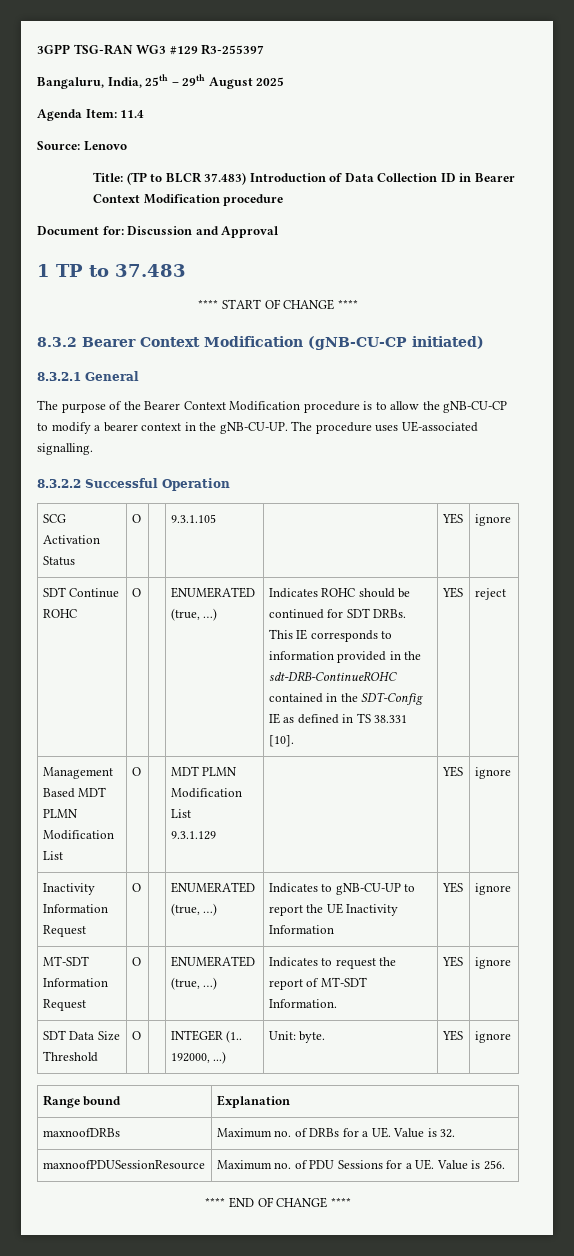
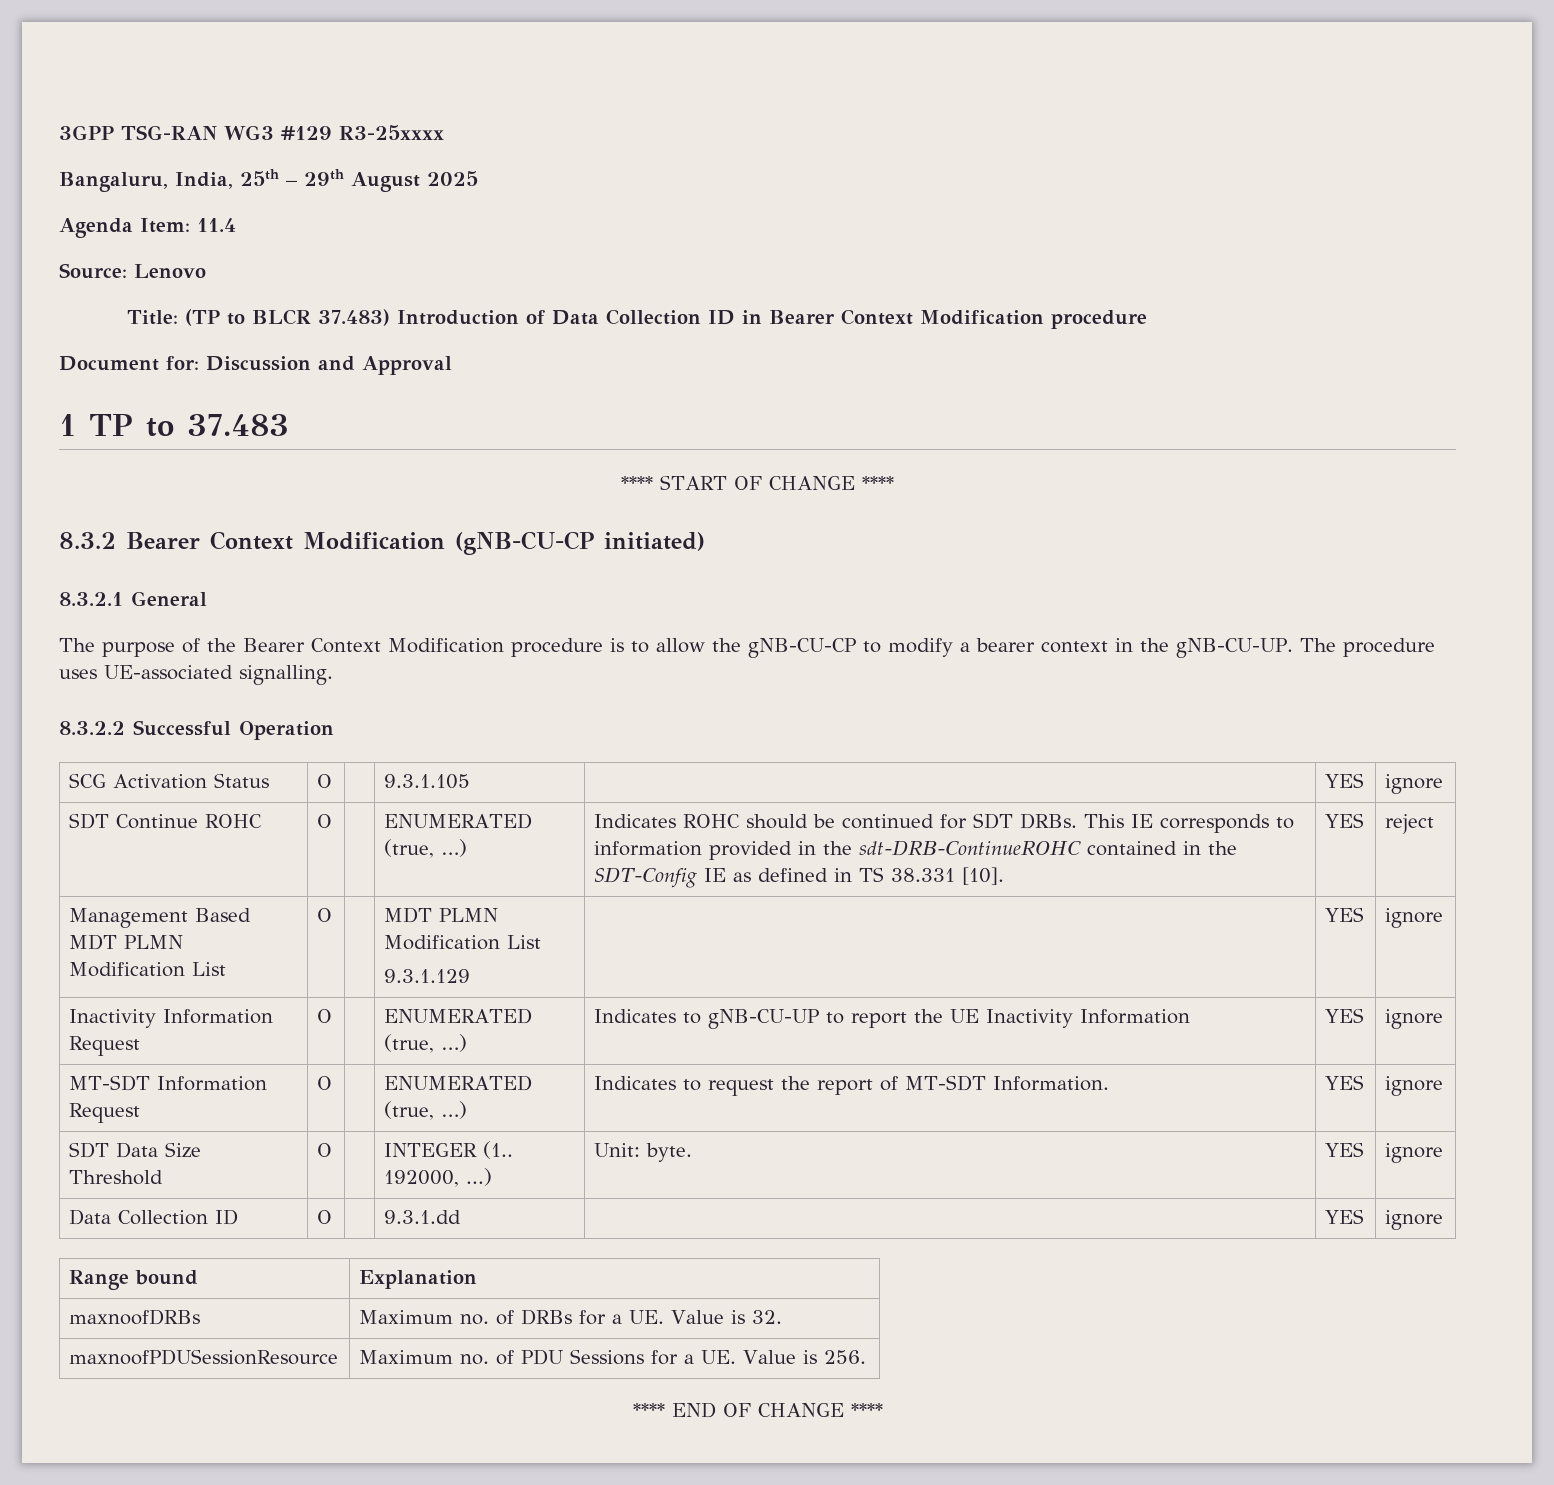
[201,44,265,55] R3-255397 -> [339,125,444,140] R3-25xxxx
(511, 1037) none -> [69,1209,239,1225] [317,1210,333,1224] [384,1210,462,1224] [1325,1209,1365,1224] [1385,1210,1444,1230] // Data Collection ID | O | | 9.3.1.dd | | YES | ignore

